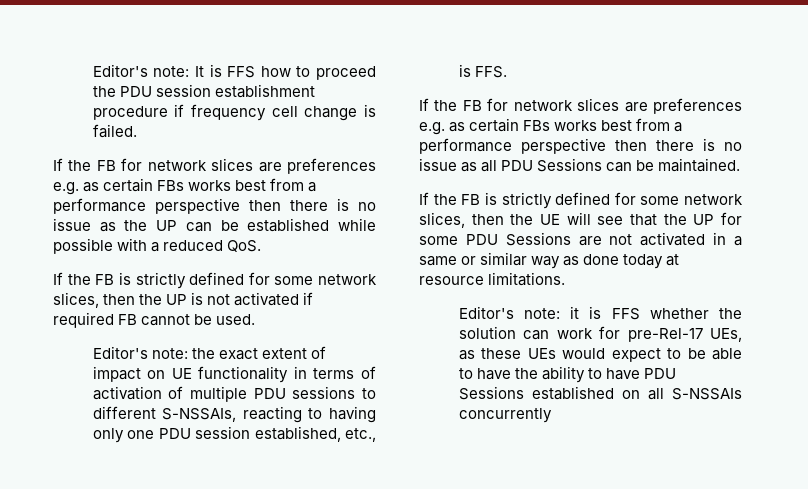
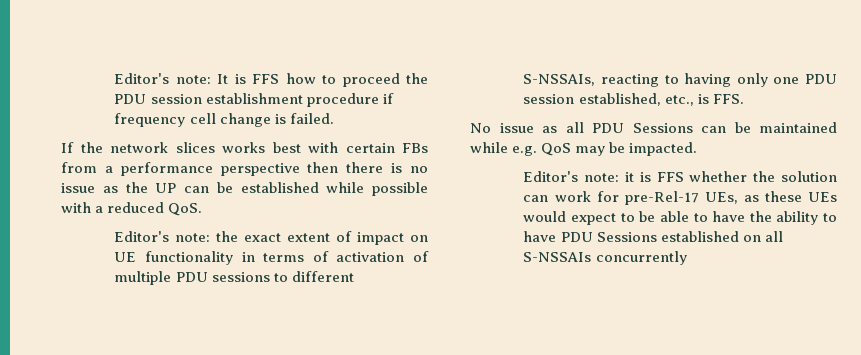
[96,158,376,174] [53,178,267,195] FB for network slices are preferences e.g. as certain FBs works best -> [110,142,428,153] network slices works best with certain FBs
[53,272,377,289] [53,292,314,308] [53,312,256,328] // If the FB is strictly defined for some network slices, then the UP is not activated if required FB cannot be used. -> (203, 209) none
[419,98,742,114] [419,118,683,135] [419,138,742,154] If the FB for network slices are preferences e.g. as certain FBs works best from a performance perspective then there is no -> [470,123,491,133] No
[658,158,741,172] [419,192,743,209] [419,212,742,228] [419,232,742,246] [419,252,680,269] [419,272,566,286] maintained. // If the FB is strictly defined for some network slices, then the UE will see that the UP for some PDU Sessions are not activated in a same or similar way as done today at resource limitations. -> [759,122,837,133] [470,142,698,156] maintained while e.g. QoS may be impacted.

